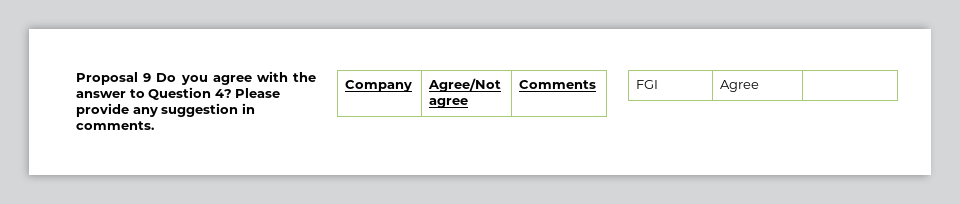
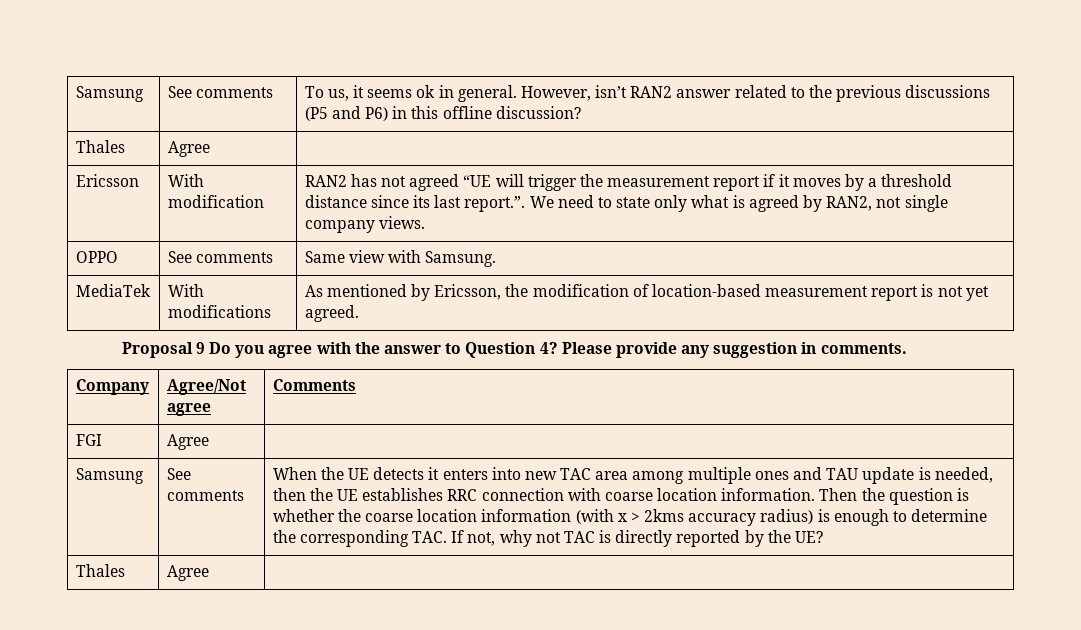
(76, 78) none -> [75,86,144,102] [167,86,273,98] [304,85,991,102] [304,106,581,121] [75,140,125,153] [167,141,210,157] [75,174,139,187] [167,174,204,187] [167,195,264,208] [304,174,953,191] [304,195,948,212] [304,216,425,233] [75,251,118,263] [167,251,273,263] [304,250,497,267] [75,284,151,297] [167,284,204,297] [167,305,271,318] [304,284,989,301] [304,305,359,322] Samsung | See comments | To us, it seems ok in general. However, isn’t RAN2 answer related to the previous discussions (P5 and P6) in this offline discussion? // Thales | Agree | // Ericsson | With modification | RAN2 has not agreed “UE will trigger the measurement report if it moves by a threshold distance since its last report.”. We need to state only what is agreed by RAN2, not single company views. // OPPO | See comments | Same view with Samsung. // MediaTek | With modifications | As mentioned by Ericsson, the modification of location-based measurement report is not yet agreed. //
(760, 86) none -> [75,468,144,484] [166,468,191,480] [166,490,244,501] [272,467,993,484] [272,488,969,505] [272,509,988,526] [272,530,823,547] [75,564,125,577] [166,565,209,581] // Samsung | See comments | When the UE detects it enters into new TAC area among multiple ones and TAU update is needed, then the UE establishes RRC connection with coarse location information. Then the question is whether the coarse location information (with x > 2kms accuracy radius) is enough to determine the corresponding TAC. If not, why not TAC is directly reported by the UE? // Thales | Agree |

